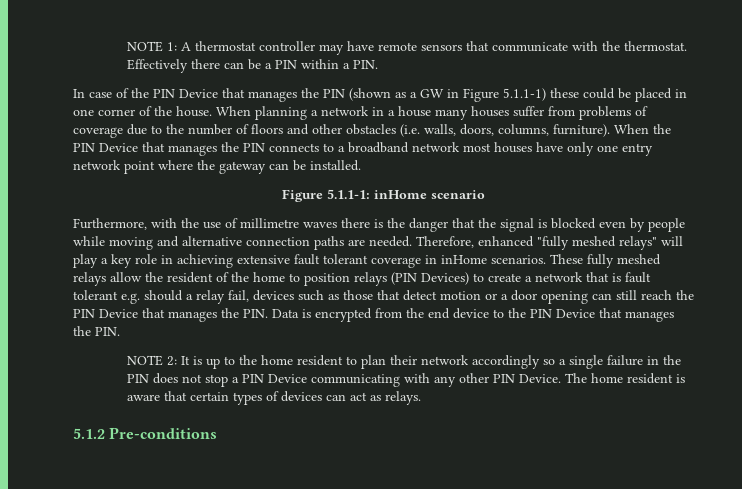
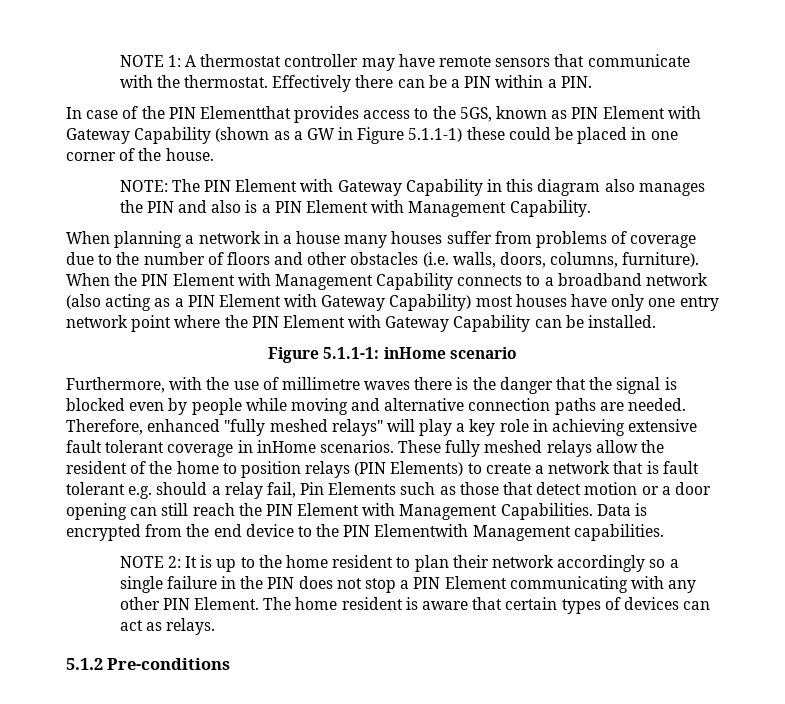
[179,88,345,102] Device that manages the PIN -> [199,106,701,123] [66,127,212,144] Elementthat provides access to the 5GS, known as PIN Element with Gateway Capability
(212, 111) none -> [119,179,705,196] [119,200,591,217] // NOTE: The PIN Element with Gateway Capability in this diagram also manages the PIN and also is a PIN Element with Management Capability. //
[99,142,265,156] Device that manages the PIN -> [172,273,454,290] Element with Management Capability
(460, 147) none -> [66,294,472,311] (also acting as a PIN Element with Gateway Capability)
[219,161,266,174] gateway -> [251,315,531,332] PIN Element with Gateway Capability
[421,272,469,285] Devices) -> [390,461,464,476] Elements)
[253,290,294,301] devices -> [300,482,397,495] Pin Elements
[99,308,268,322] Device that manages the PIN. -> [297,503,593,520] Element with Management Capabilities.
[556,308,674,322] [73,326,120,336] Device that manages the PIN. -> [374,524,664,541] Elementwith Management capabilities.
[267,374,307,383] Device -> [444,576,507,589] Element
[518,374,561,383] Device. -> [194,597,260,610] Element.

